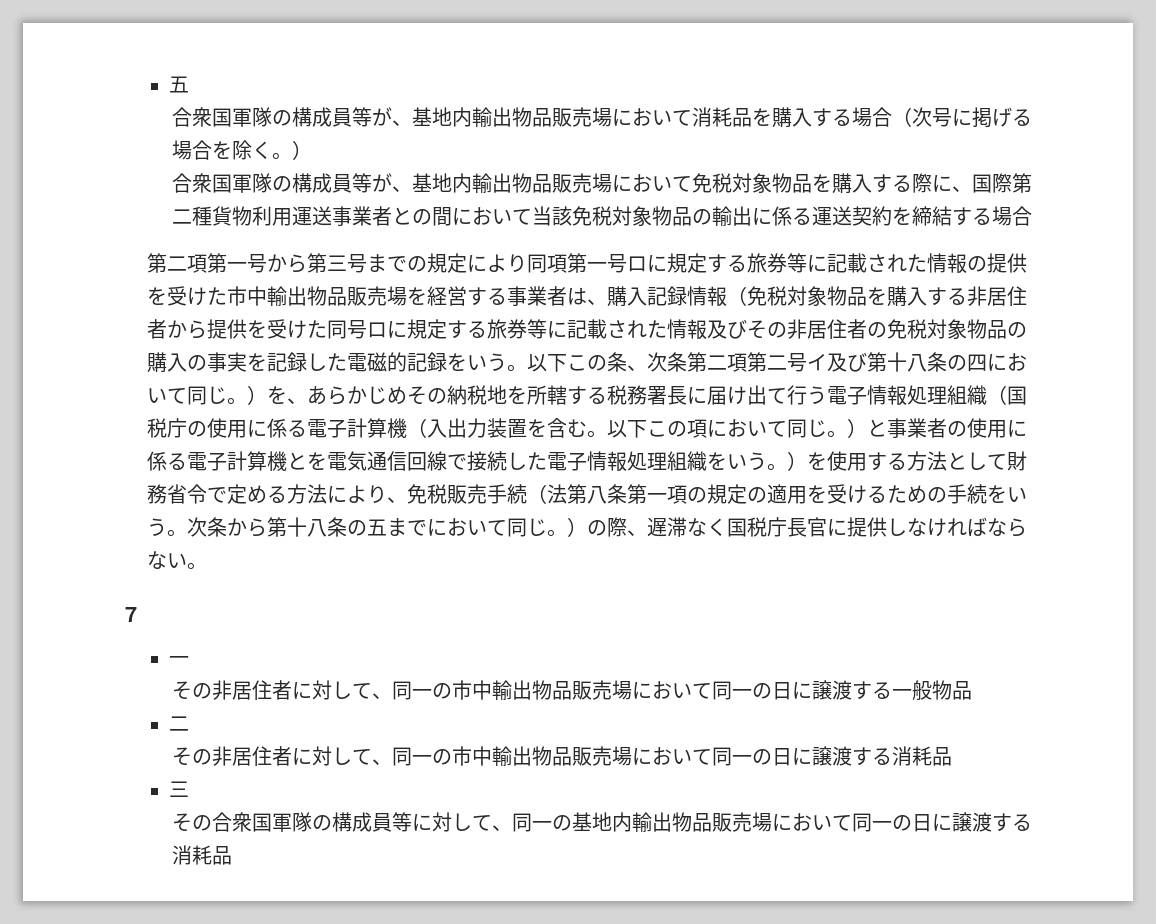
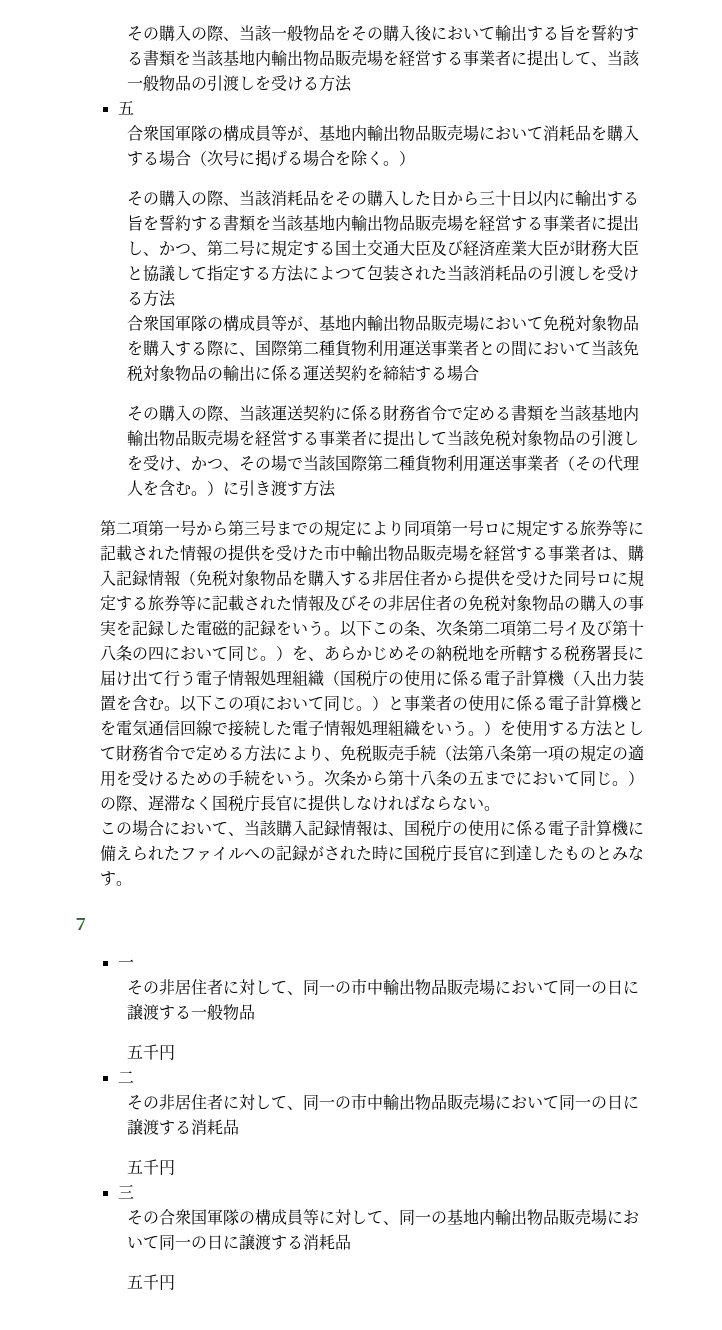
(168, 84) none -> [126,25,639,42] [126,49,640,67] [126,75,352,92] その購入の際、当該一般物品をその購入後において輸出する旨を誓約する書類を当該基地内輸出物品販売場を経営する事業者に提出して、当該一般物品の引渡しを受ける方法 //
(313, 150) none -> [126,190,639,207] [126,214,639,232] [126,239,639,257] [126,265,639,282] [126,290,176,307] // その購入の際、当該消耗品をその購入した日から三十日以内に輸出する旨を誓約する書類を当該基地内輸出物品販売場を経営する事業者に提出し、かつ、第二号に規定する国土交通大臣及び経済産業大臣が財務大臣と協議して指定する方法によつて包装された当該消耗品の引渡しを受ける方法
(1033, 216) none -> [126,404,639,422] [126,429,639,447] [126,455,639,472] [126,480,336,497] // その購入の際、当該運送契約に係る財務省令で定める書類を当該基地内輸出物品販売場を経営する事業者に提出して当該免税対象物品の引渡しを受け、かつ、その場で当該国際第二種貨物利用運送事業者（その代理人を含む。）に引き渡す方法
(207, 566) none -> [99,820,644,837] [99,844,644,862] [99,871,132,886] // この場合において、当該購入記録情報は、国税庁の使用に係る電子計算機に備えられたファイルへの記録がされた時に国税庁長官に到達したものとみなす。
(973, 690) none -> [126,1044,175,1061] // 五千円
(953, 756) none -> [126,1159,175,1176] // 五千円
(233, 855) none -> [126,1274,175,1291] // 五千円

